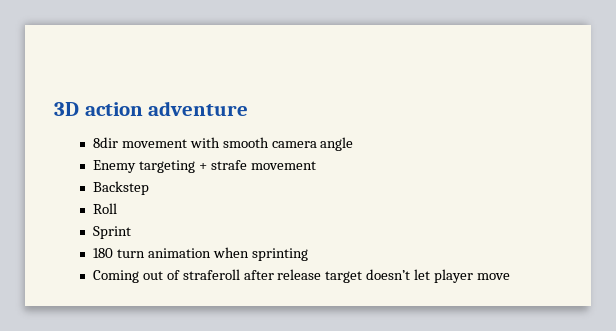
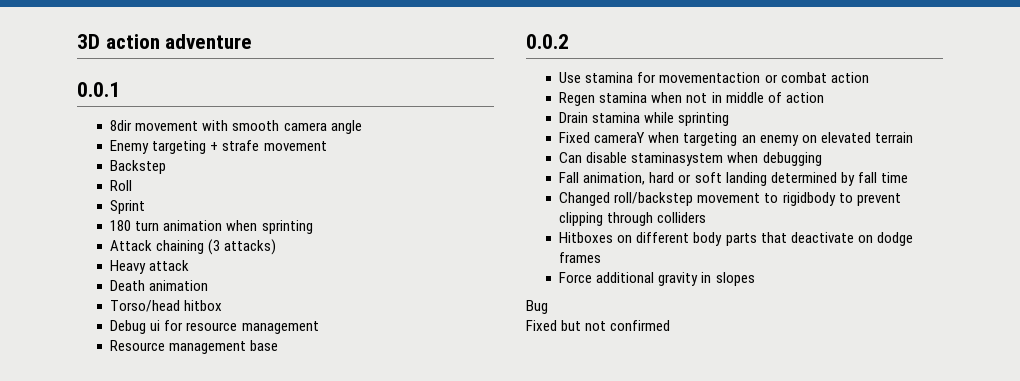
(249, 108) none -> [77,82,120,97] // 0.0.1
[92,269,511,283] Coming out of straferoll after release target doesn’t let player move -> [110,239,277,255] [110,260,190,274] [110,280,209,291] [110,300,223,312] [110,320,319,334] [110,340,279,354] [526,34,569,49] [559,72,869,83] [559,92,824,106] [559,112,730,126] [559,132,913,146] [559,152,822,166] [559,172,908,186] [559,192,901,206] [559,212,707,226] [559,232,913,246] [559,252,602,263] [559,272,755,286] [526,300,548,314] [526,320,671,331] Attack chaining (3 attacks) // Heavy attack // Death animation // Torso/head hitbox // Debug ui for resource management // Resource management base // 0.0.2 // Use stamina for movementaction or combat action // Regen stamina when not in middle of action // Drain stamina while sprinting // Fixed cameraY when targeting an enemy on elevated terrain // Can disable staminasystem when debugging // Fall animation, hard or soft landing determined by fall time // Changed roll/backstep movement to rigidbody to prevent clipping through colliders // Hitboxes on different body parts that deactivate on dodge frames // Force additional gravity in slopes // Bug // Fixed but not confirmed

